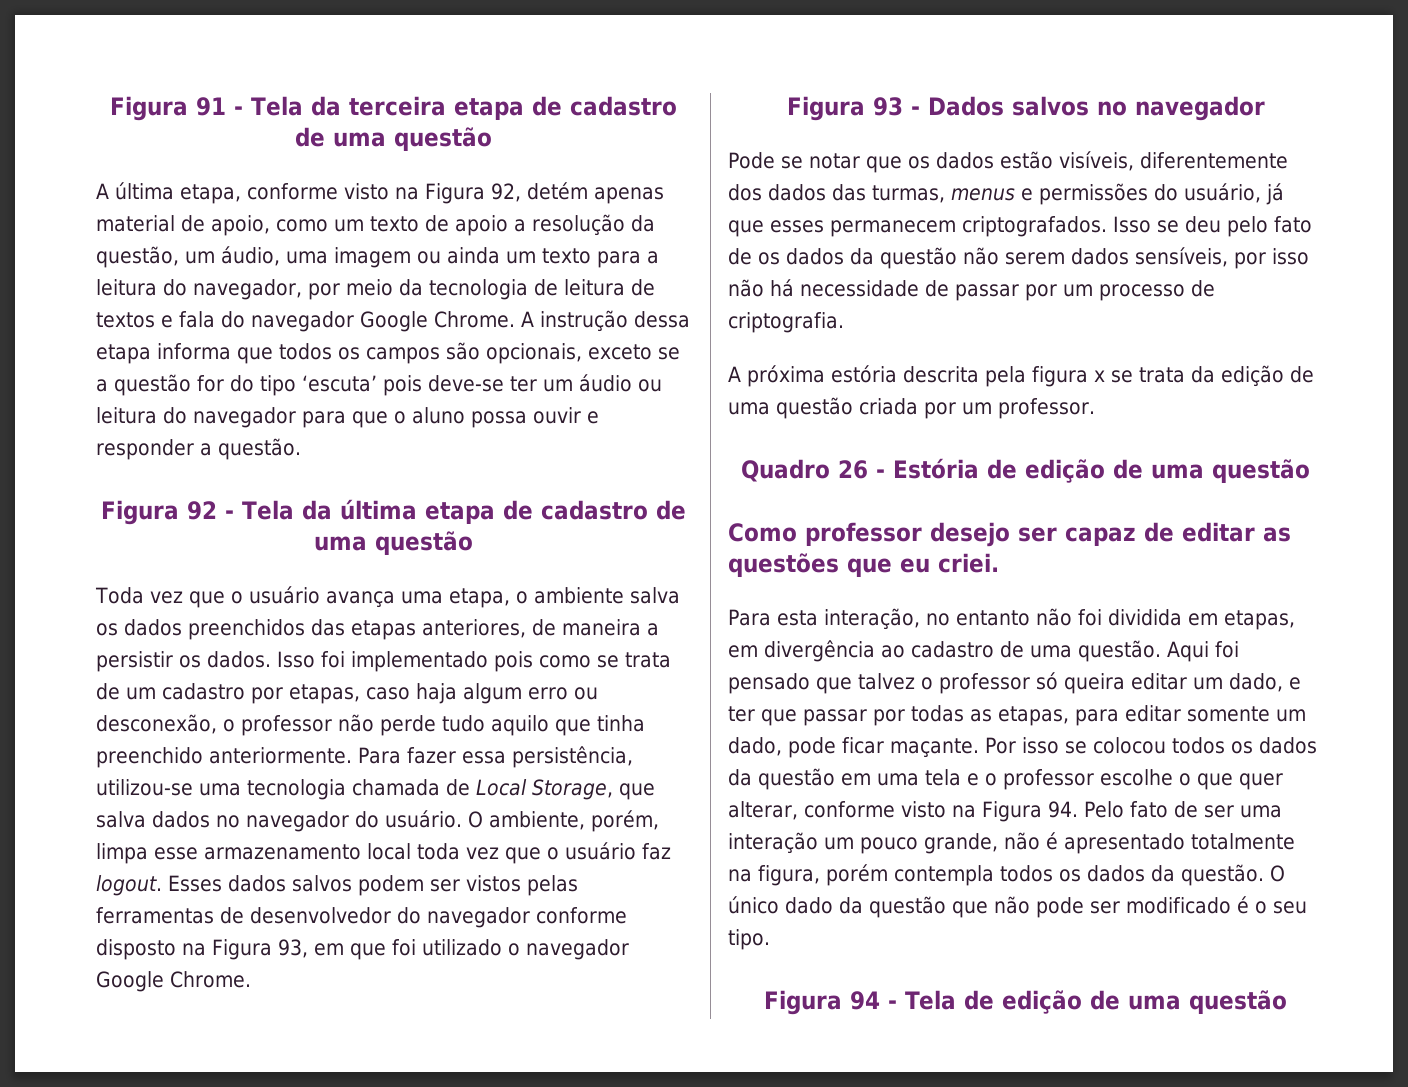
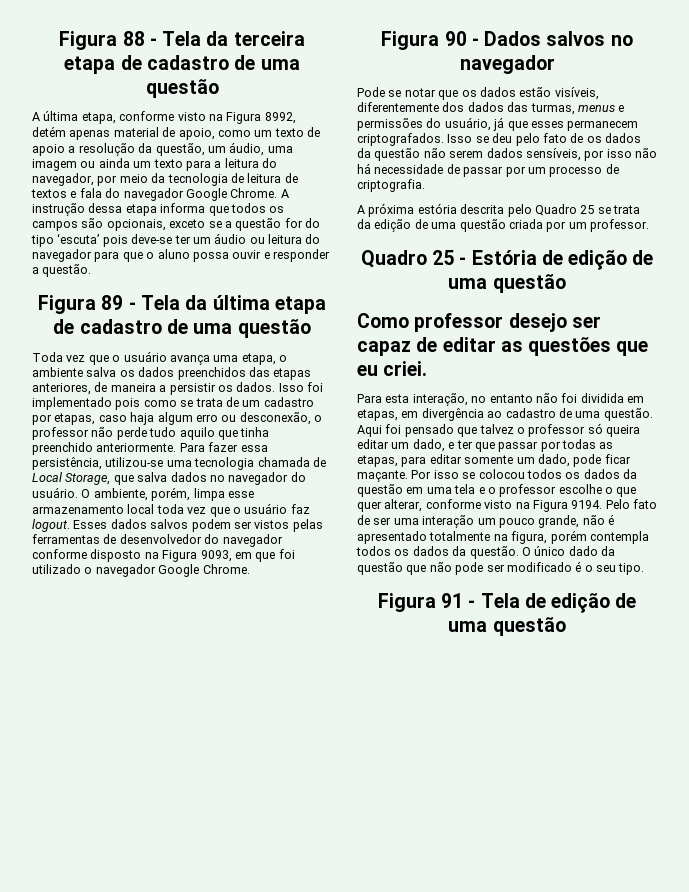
[110,96,227,121] Figura 91 -> [59,31,145,50] Figura 88
[490,183,521,202] 92, -> [264,112,296,124] 8992,
[187,501,218,520] 92 -> [101,295,124,310] 89
[277,939,308,958] 93, -> [200,550,232,562] 9093,
[872,97,903,116] 93 -> [444,31,467,46] 90
[984,366,1105,387] pela figura x -> [507,204,595,217] pelo Quadro 25
[838,460,868,479] 26 -> [431,250,454,265] 25
[1047,801,1078,818] 94. -> [571,500,603,509] 9194.
[849,991,880,1010] 94 -> [440,593,463,608] 91

